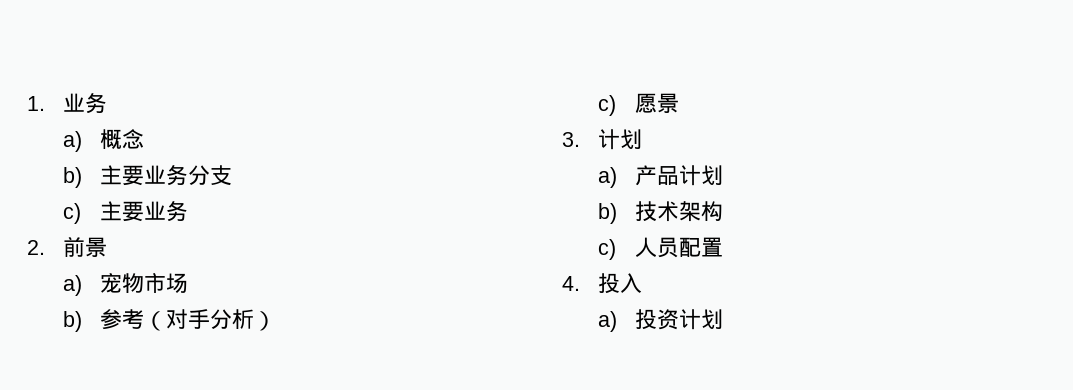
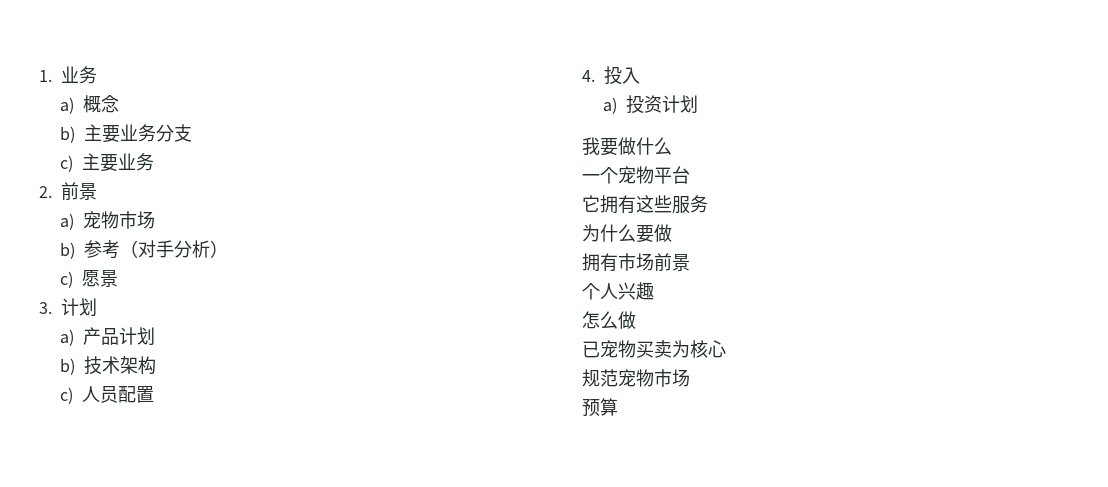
(723, 319) none -> [582,137,672,156] [582,166,690,184] [582,195,708,214] [582,224,672,243] [582,253,690,272] [582,282,654,300] [582,311,636,329] [582,340,726,358] [582,369,690,387] [582,398,618,417] // 我要做什么 // 一个宠物平台 // 它拥有这些服务 // 为什么要做 // 拥有市场前景 // 个人兴趣 // 怎么做 // 已宠物买卖为核心 // 规范宠物市场 // 预算

